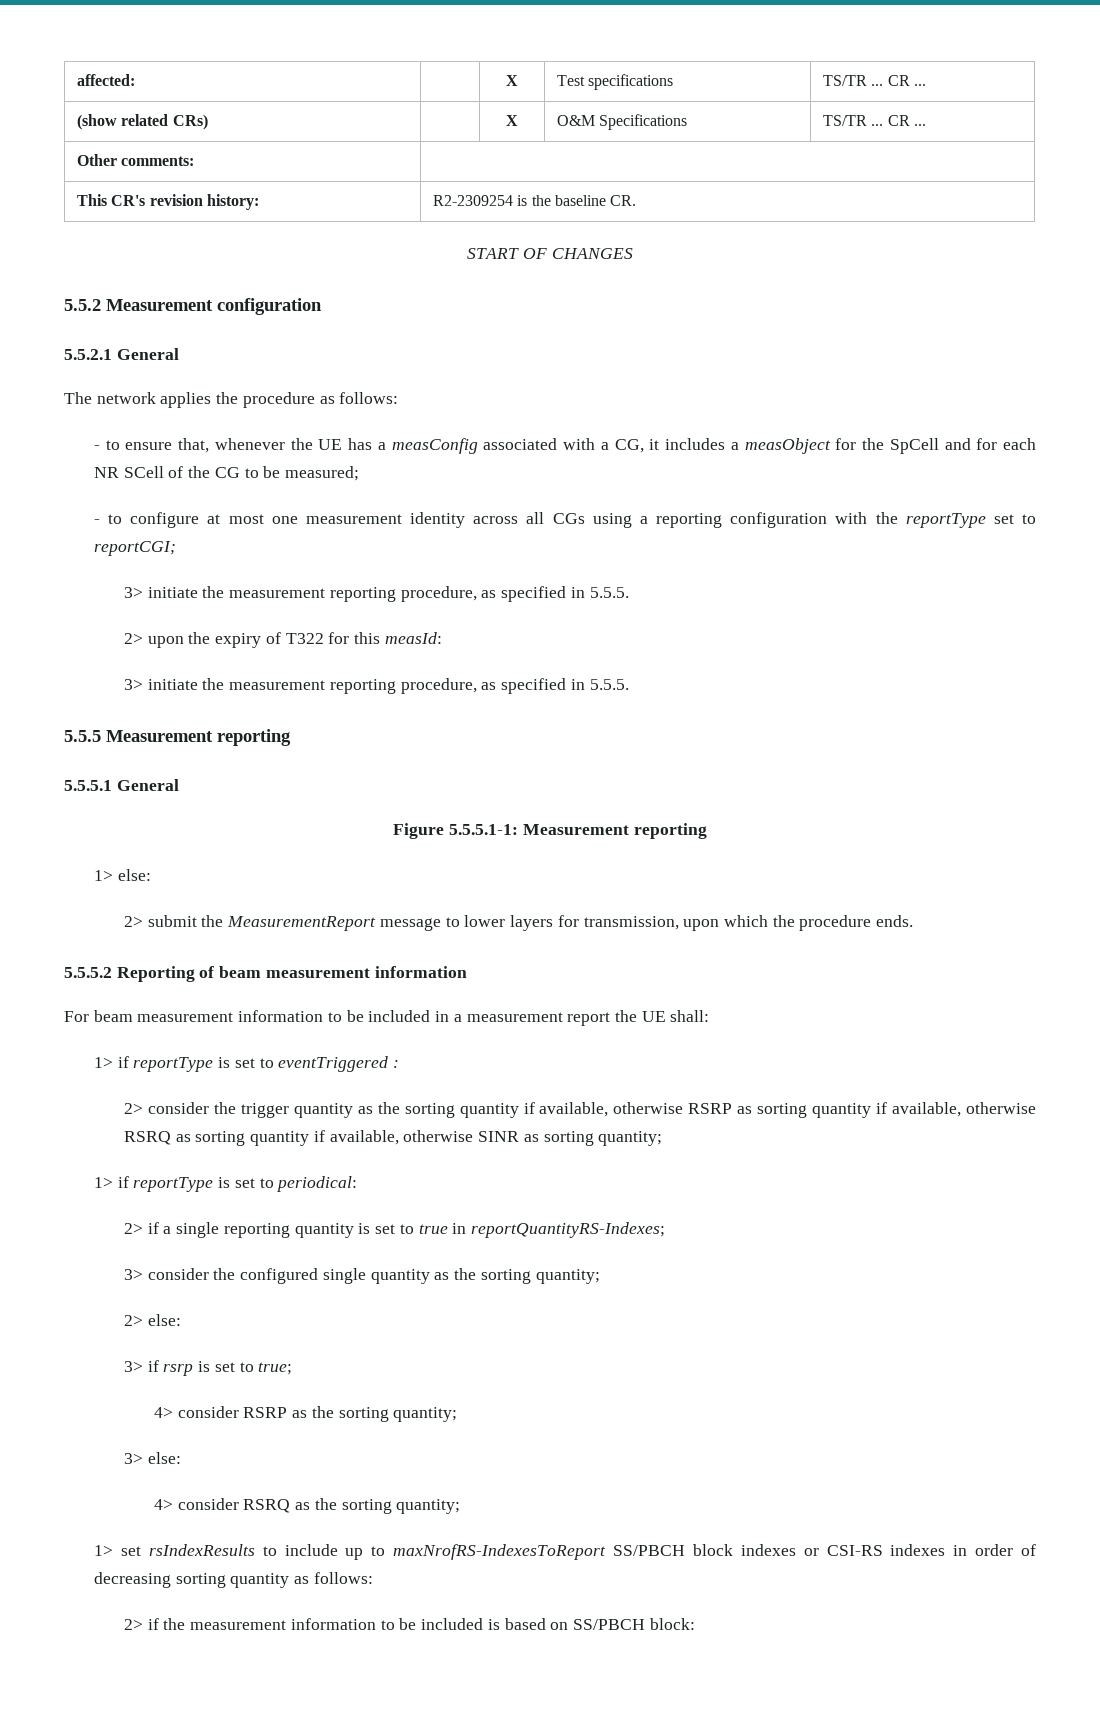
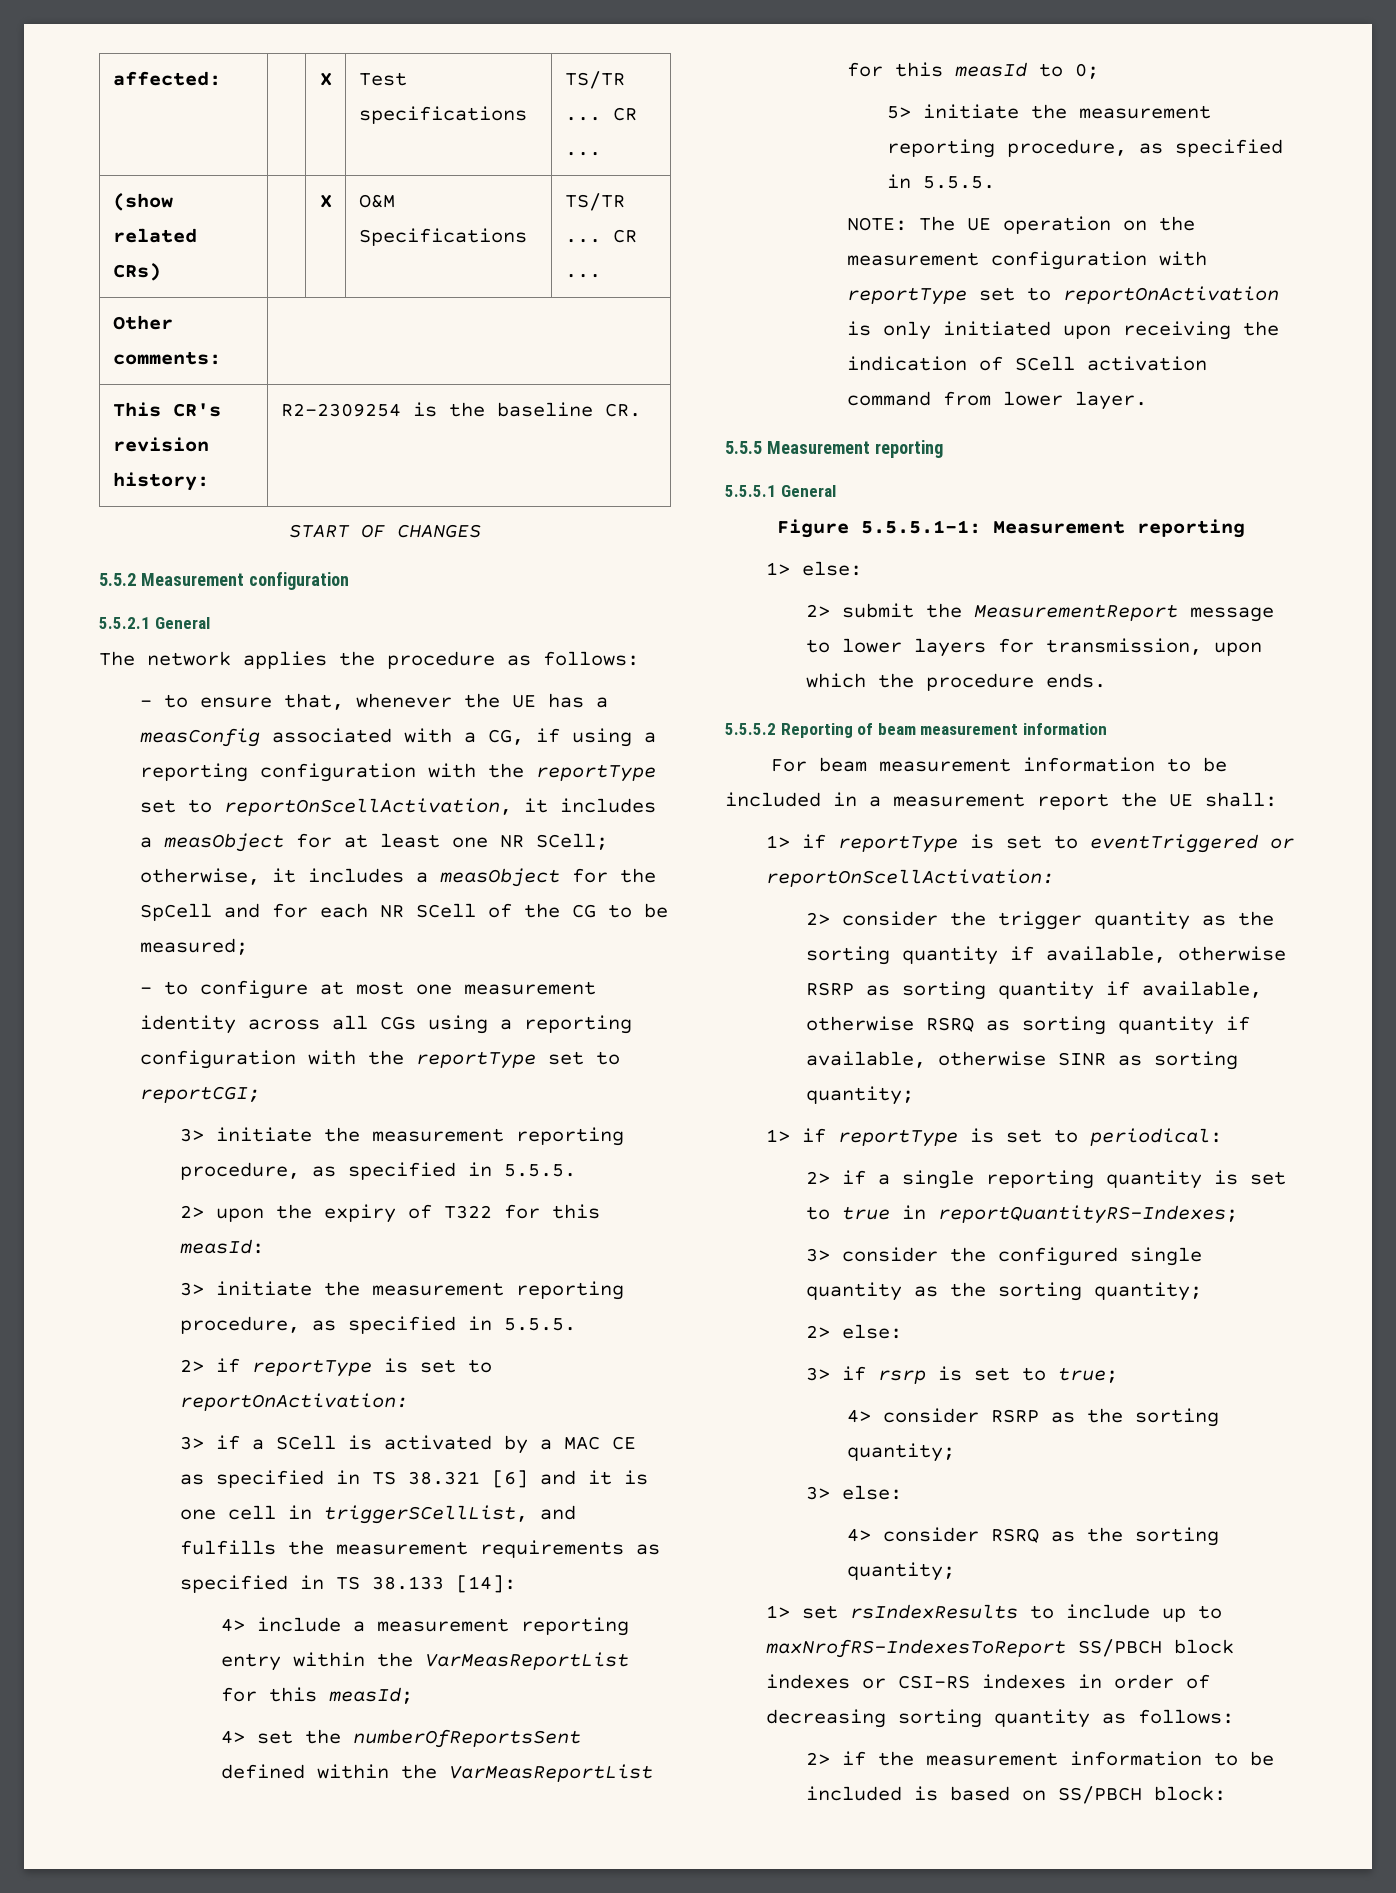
(644, 446) none -> [535,728,656,747] [139,763,656,782] [139,798,656,816] [139,833,608,852] [139,868,260,885] if using a reporting configuration with the reportType set to reportOnScellActivation, it includes a measObject for at least one NR SCell; otherwise,
(629, 684) none -> [180,1358,493,1377] [180,1393,409,1411] [180,1435,637,1454] [180,1470,649,1488] [180,1505,577,1524] [180,1540,661,1558] [180,1575,517,1593] [220,1617,629,1636] [220,1652,629,1671] [220,1687,413,1704] [220,1729,581,1748] [220,1764,653,1782] [846,62,1099,79] [887,104,1212,119] [887,139,1284,158] [887,174,996,189] [846,216,1195,234] [846,251,1207,270] [846,286,1279,305] [846,321,1279,340] [846,356,1207,371] [846,391,1147,410] // 2> if reportType is set to reportOnActivation: // 3> if a SCell is activated by a MAC CE as specified in TS 38.321 [6] and it is one cell in triggerSCellList, and fulfills the measurement requirements as specified in TS 38.133 [14]: // 4> include a measurement reporting entry within the VarMeasReportList for this measId; // 4> set the numberOfReportsSent defined within the VarMeasReportList for this measId to 0; // 5> initiate the measurement reporting procedure, as specified in 5.5.5. // NOTE: The UE operation on the measurement configuration with reportType set to reportOnActivation is only initiated upon receiving the indication of SCell activation command from lower layer.
[393,1060,400,1068] : -> [1269,838,1294,849] [765,869,1054,887] or reportOnScellActivation:

